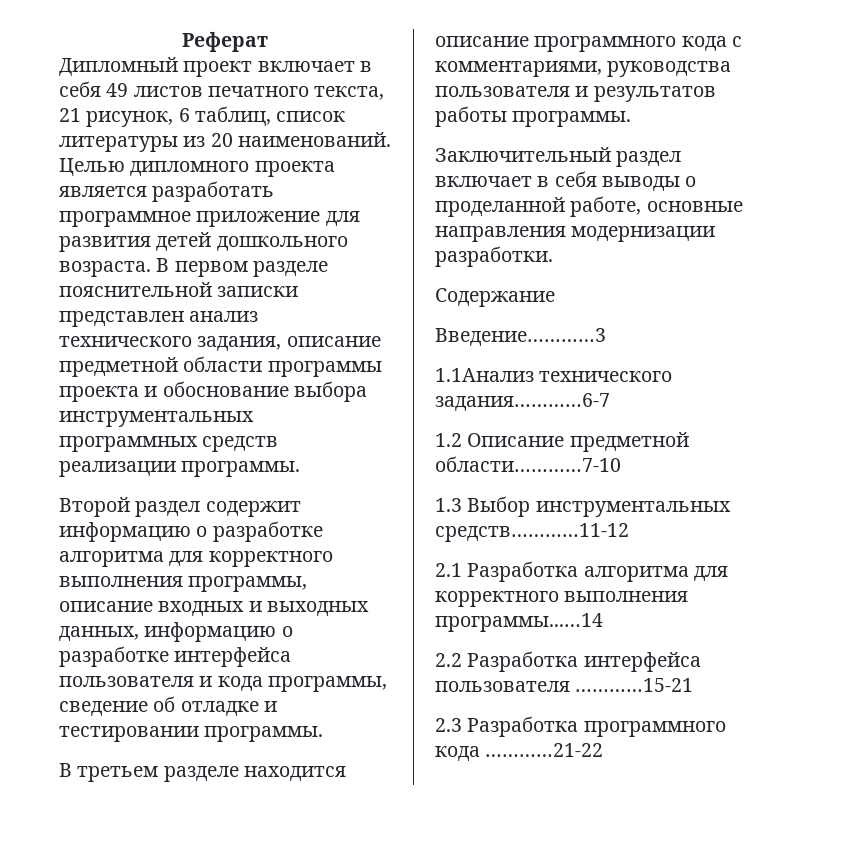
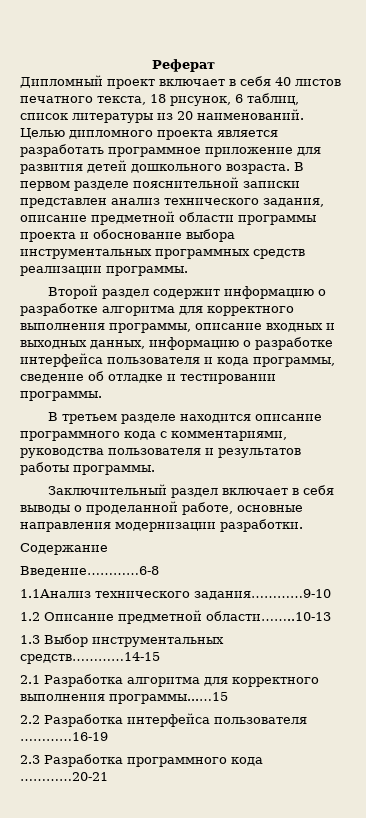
[106,83,129,97] 49 -> [275,77,291,86] 40
[59,108,81,122] 21 -> [150,94,166,103] 18
[435,328,606,346] Введение…………3 -> [20,566,159,577] Введение…………6-8
[435,393,610,411] задания…………6-7 -> [194,589,331,600] задания…………9-10
[435,456,621,472] области…………7-10 -> [206,611,331,621] области……..10-13
[435,523,629,542] средств…………11-12 -> [20,652,160,664] средств…………14-15
[435,613,603,632] программы...…14 -> [109,692,228,704] программы...…15
[575,678,694,692] …………15-21 -> [20,732,108,741] …………16-19
[485,743,604,757] …………21-22 -> [20,772,108,781] …………20-21

